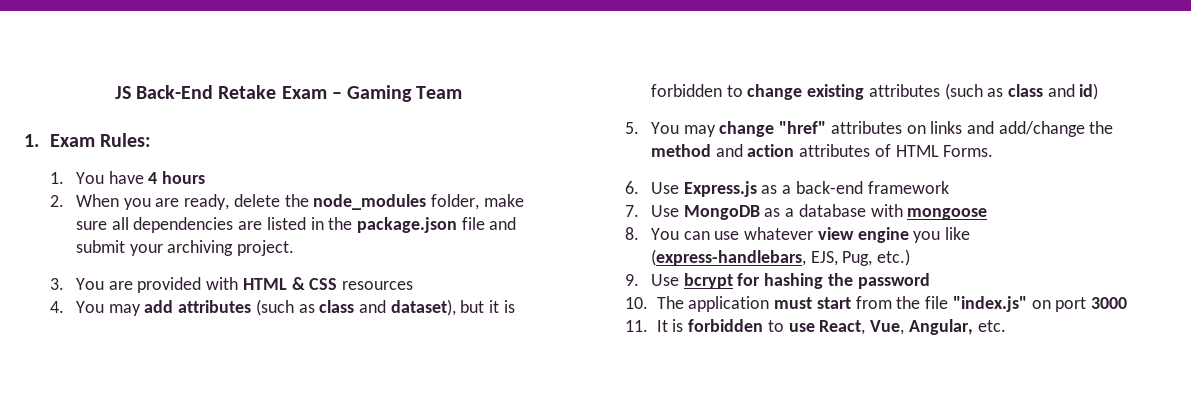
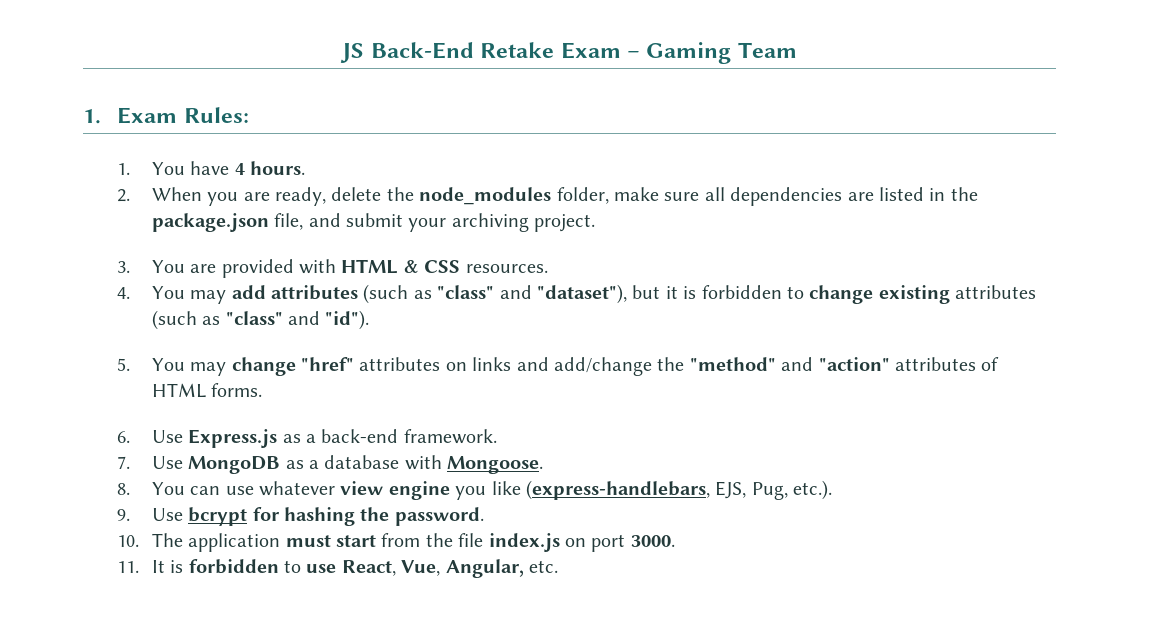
[162,171,206,184] hours -> [249,161,305,175] hours.
[461,217,485,230] file -> [274,213,304,230] file,
[341,281,413,290] resources -> [465,264,548,273] resources.
[319,299,456,316] class and dataset), -> [437,284,627,304] "class" and "dataset"),
[1007,83,1099,100] class and id) -> [225,310,370,330] "class" and "id").
[650,144,795,157] method and action -> [689,357,890,371] "method" and "action"
[943,145,994,157] Forms. -> [211,383,263,397] forms.
[867,181,949,194] framework -> [403,429,497,444] framework.
[907,208,988,220] mongoose -> [447,456,544,474] Mongoose.
[877,249,911,266] etc.) -> [793,480,833,500] etc.).
[857,273,930,289] password -> [394,507,484,526] password.
[952,296,1027,312] "index.js" -> [488,533,560,552] index.js
[1090,297,1127,309] 3000 -> [630,535,675,547] 3000.

